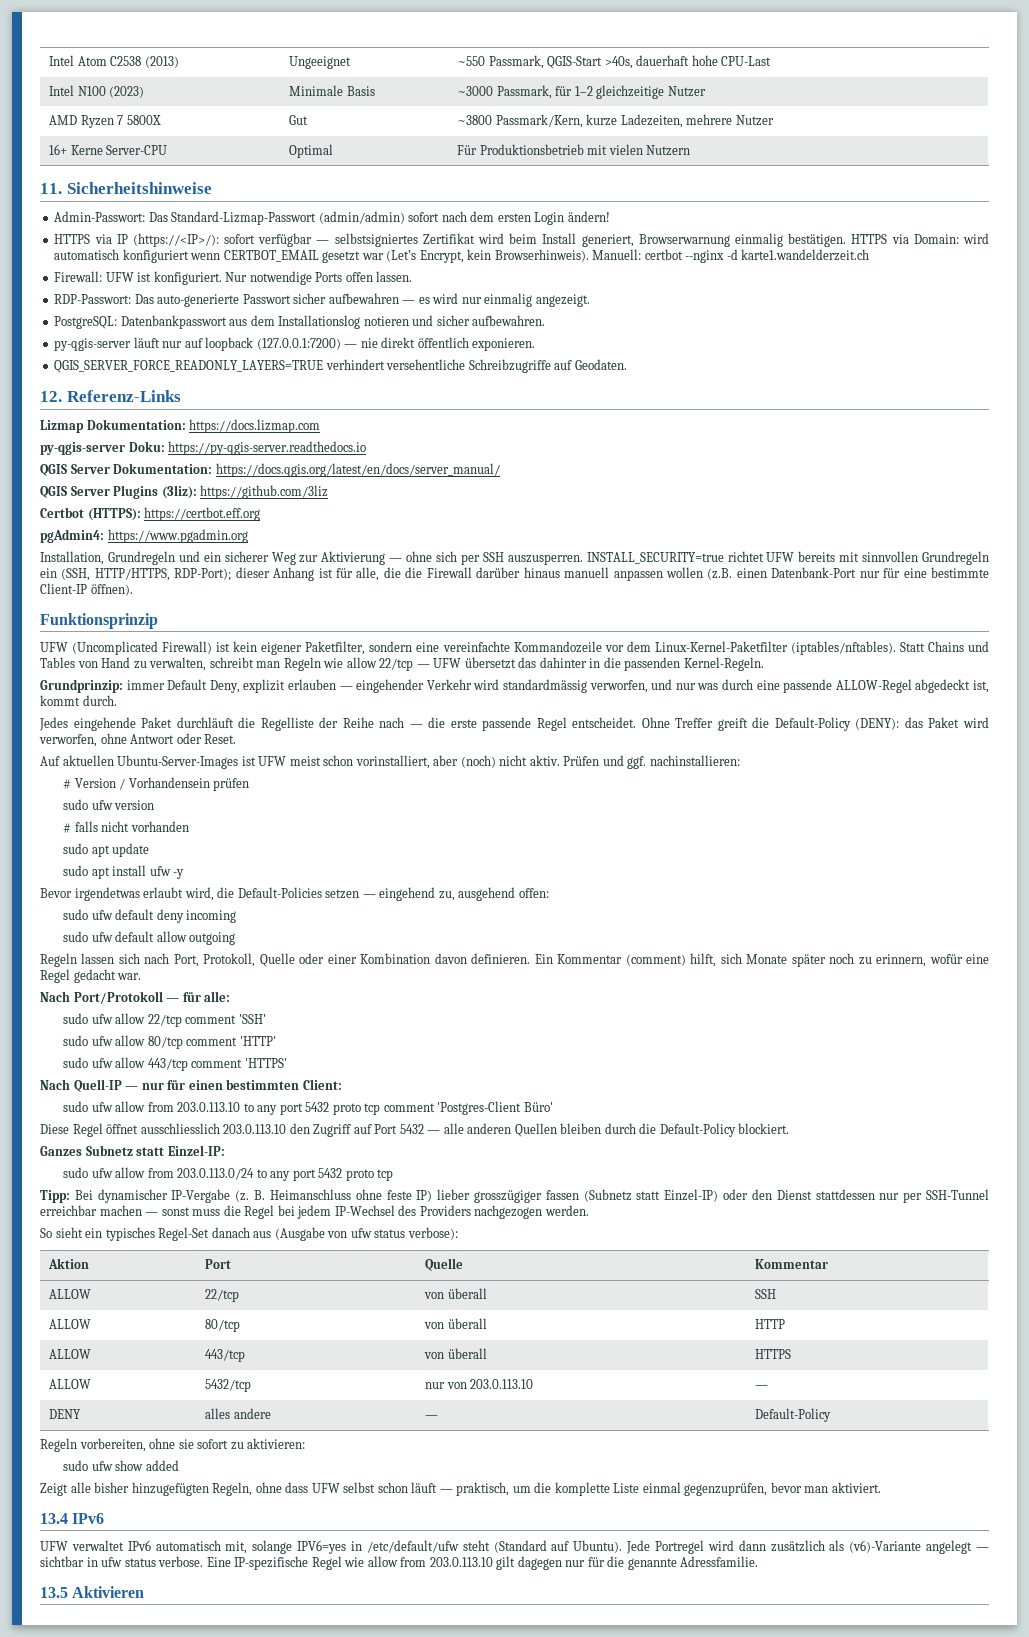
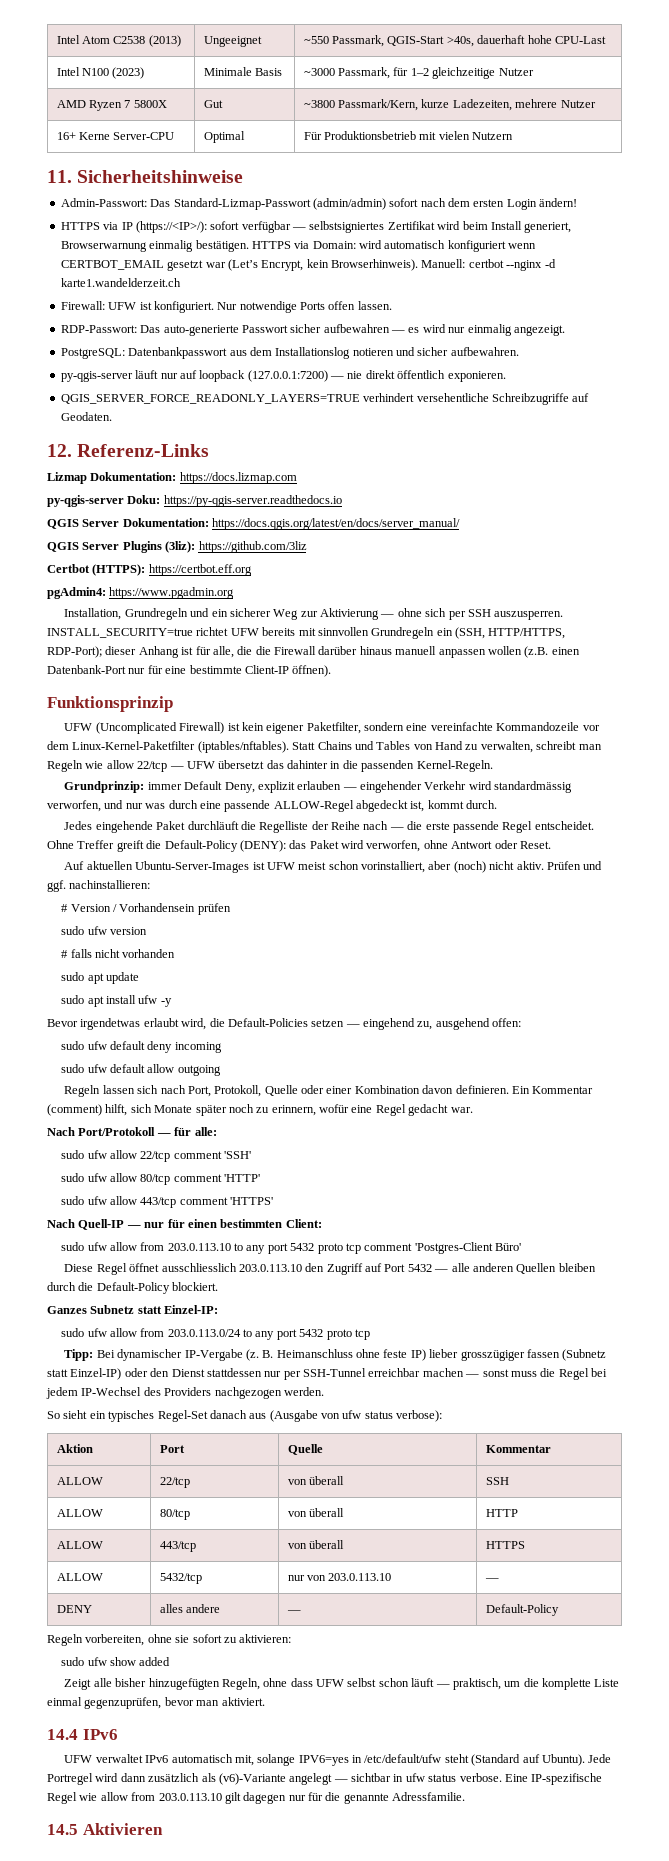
[40,1513,68,1524] 13.4 -> [47,1729,78,1740] 14.4
[40,1587,68,1598] 13.5 -> [47,1824,78,1835] 14.5

